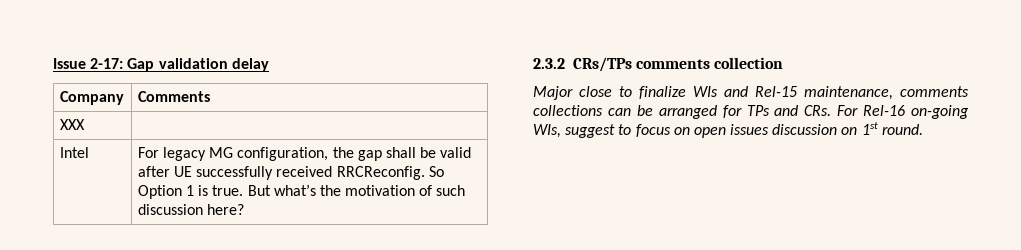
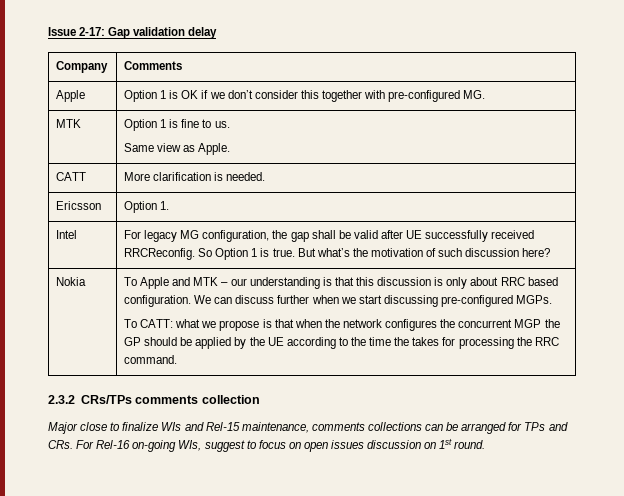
[59,119,85,130] XXX | -> [56,90,86,102] [124,90,486,102] [56,119,82,128] [124,119,230,131] [124,143,231,155] [56,172,87,181] [124,172,266,181] [56,201,102,210] [124,201,170,213] Apple | Option 1 is OK if we don’t consider this together with pre-configured MG. // MTK | Option 1 is fine to us. // Same view as Apple. // CATT | More clarification is needed. // Ericsson | Option 1.
(244, 209) none -> [56,277,87,286] [124,277,558,289] [124,295,553,307] [124,319,560,331] [124,337,559,349] [124,355,178,364] // Nokia | To Apple and MTK – our understanding is that this discussion is only about RRC based configuration. We can discuss further when we start discussing pre-configured MGPs. // To CATT: what we propose is that when the network configures the concurrent MGP the GP should be applied by the UE according to the time the takes for processing the RRC command.

